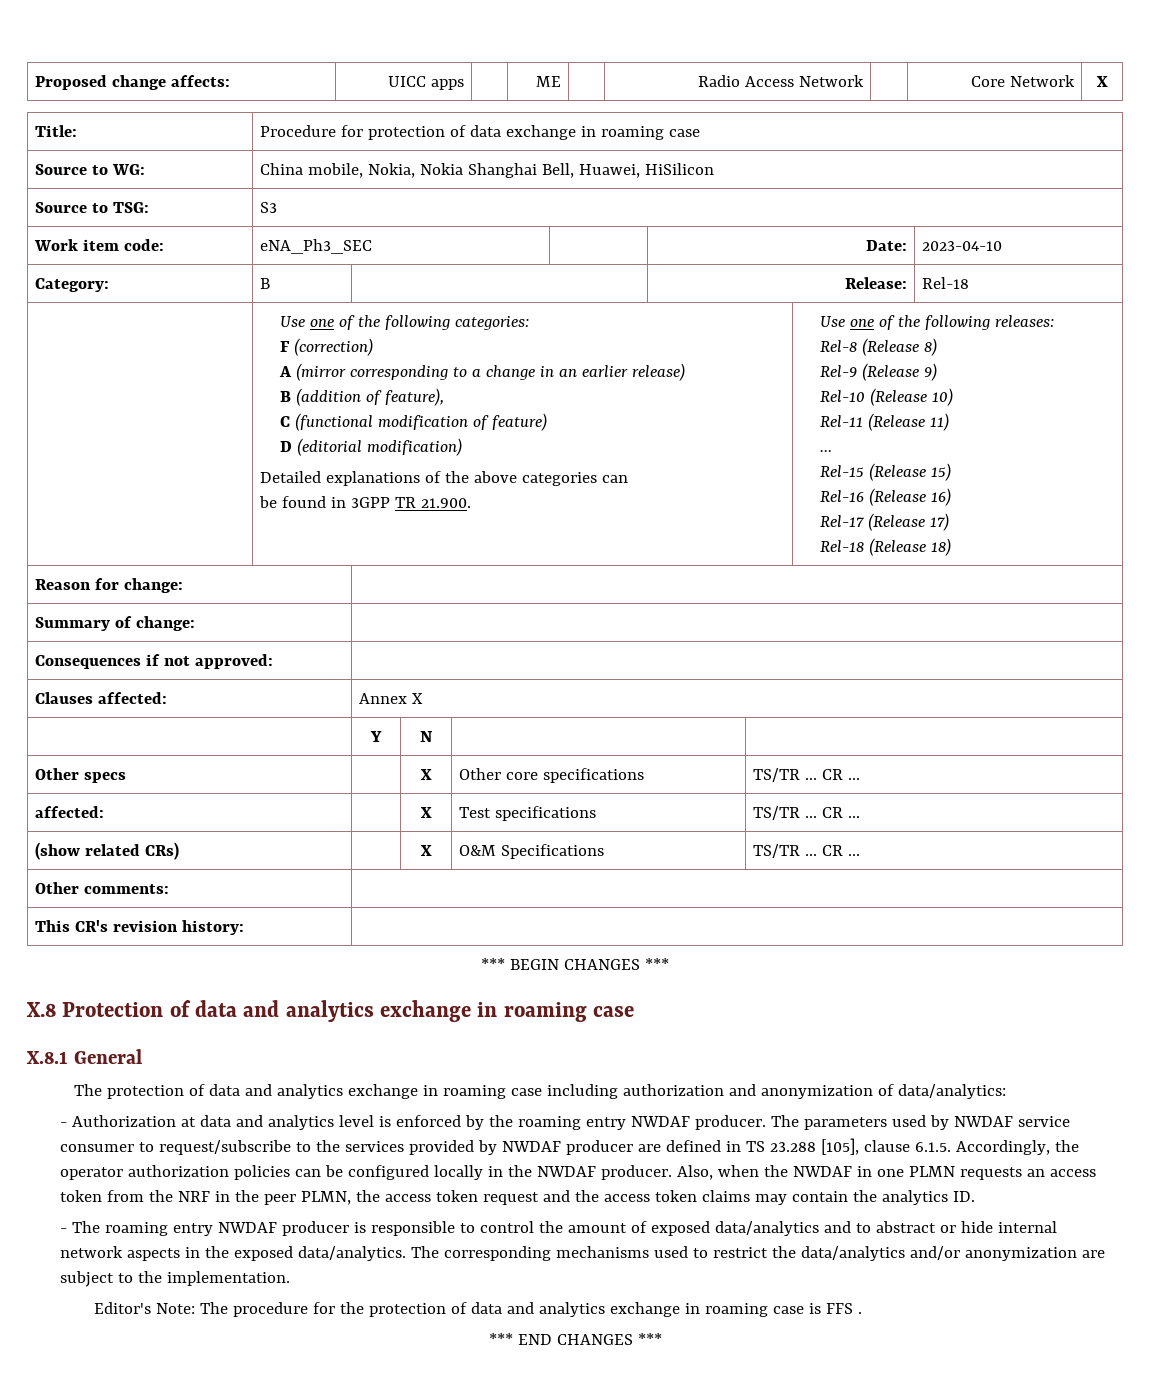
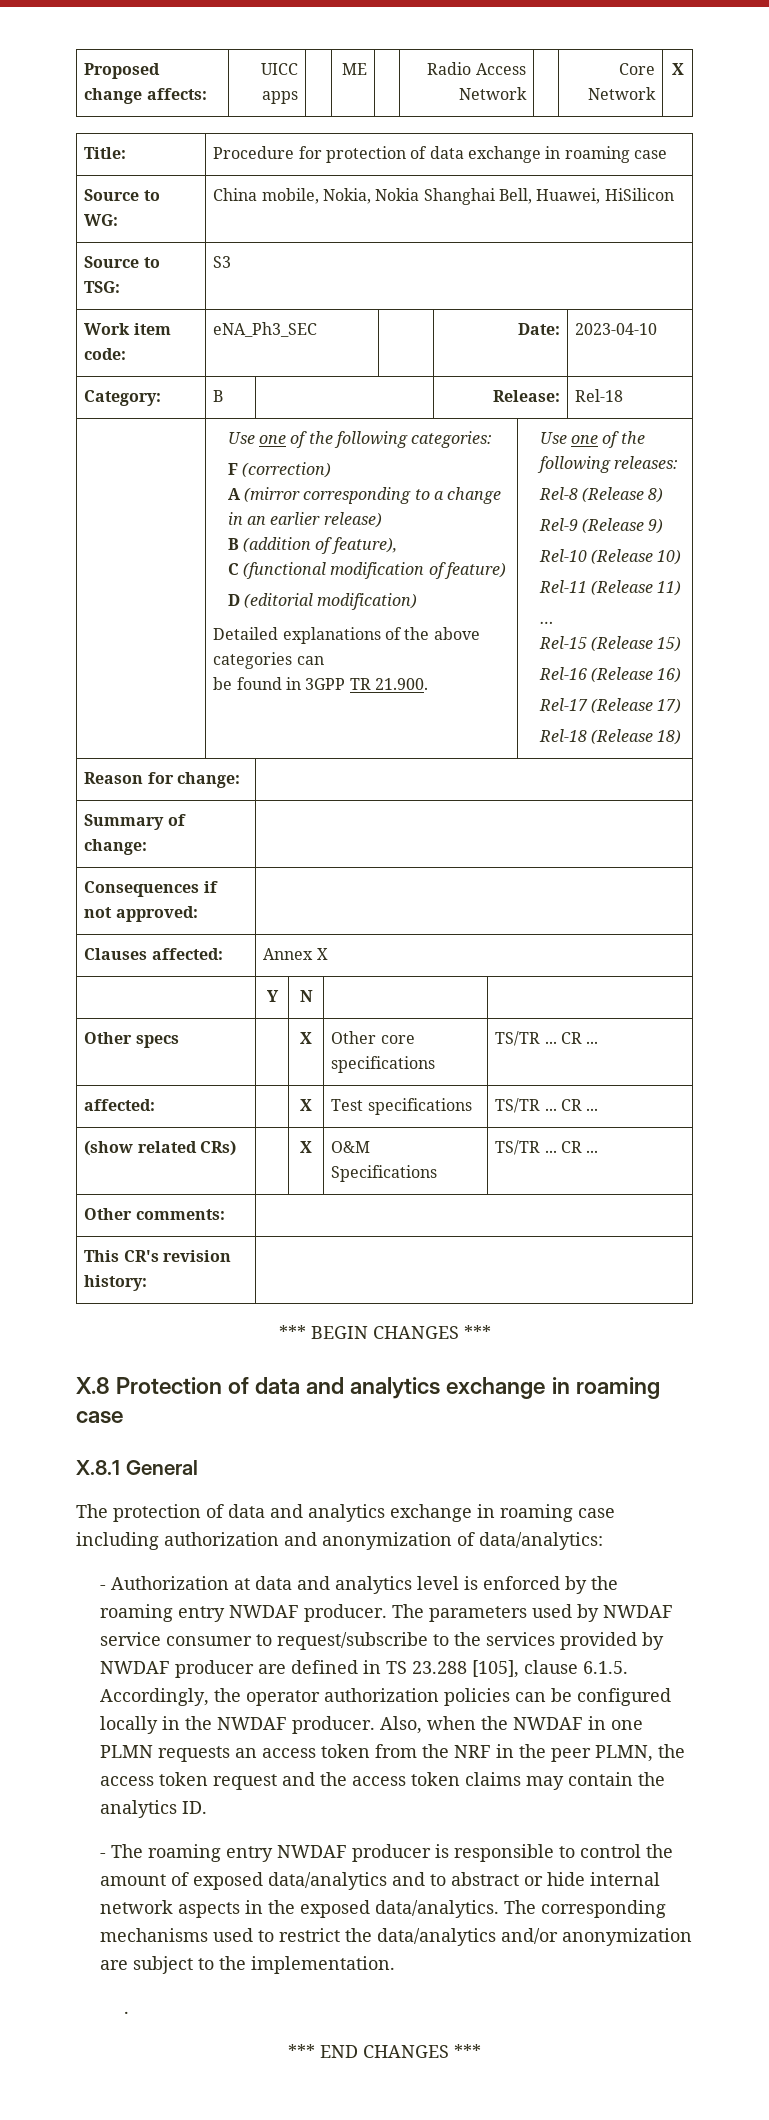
[93,1302,853,1317] Editor's Note: The procedure for the protection of data and analytics exchange in roaming case is FFS -> (395, 1965) none

